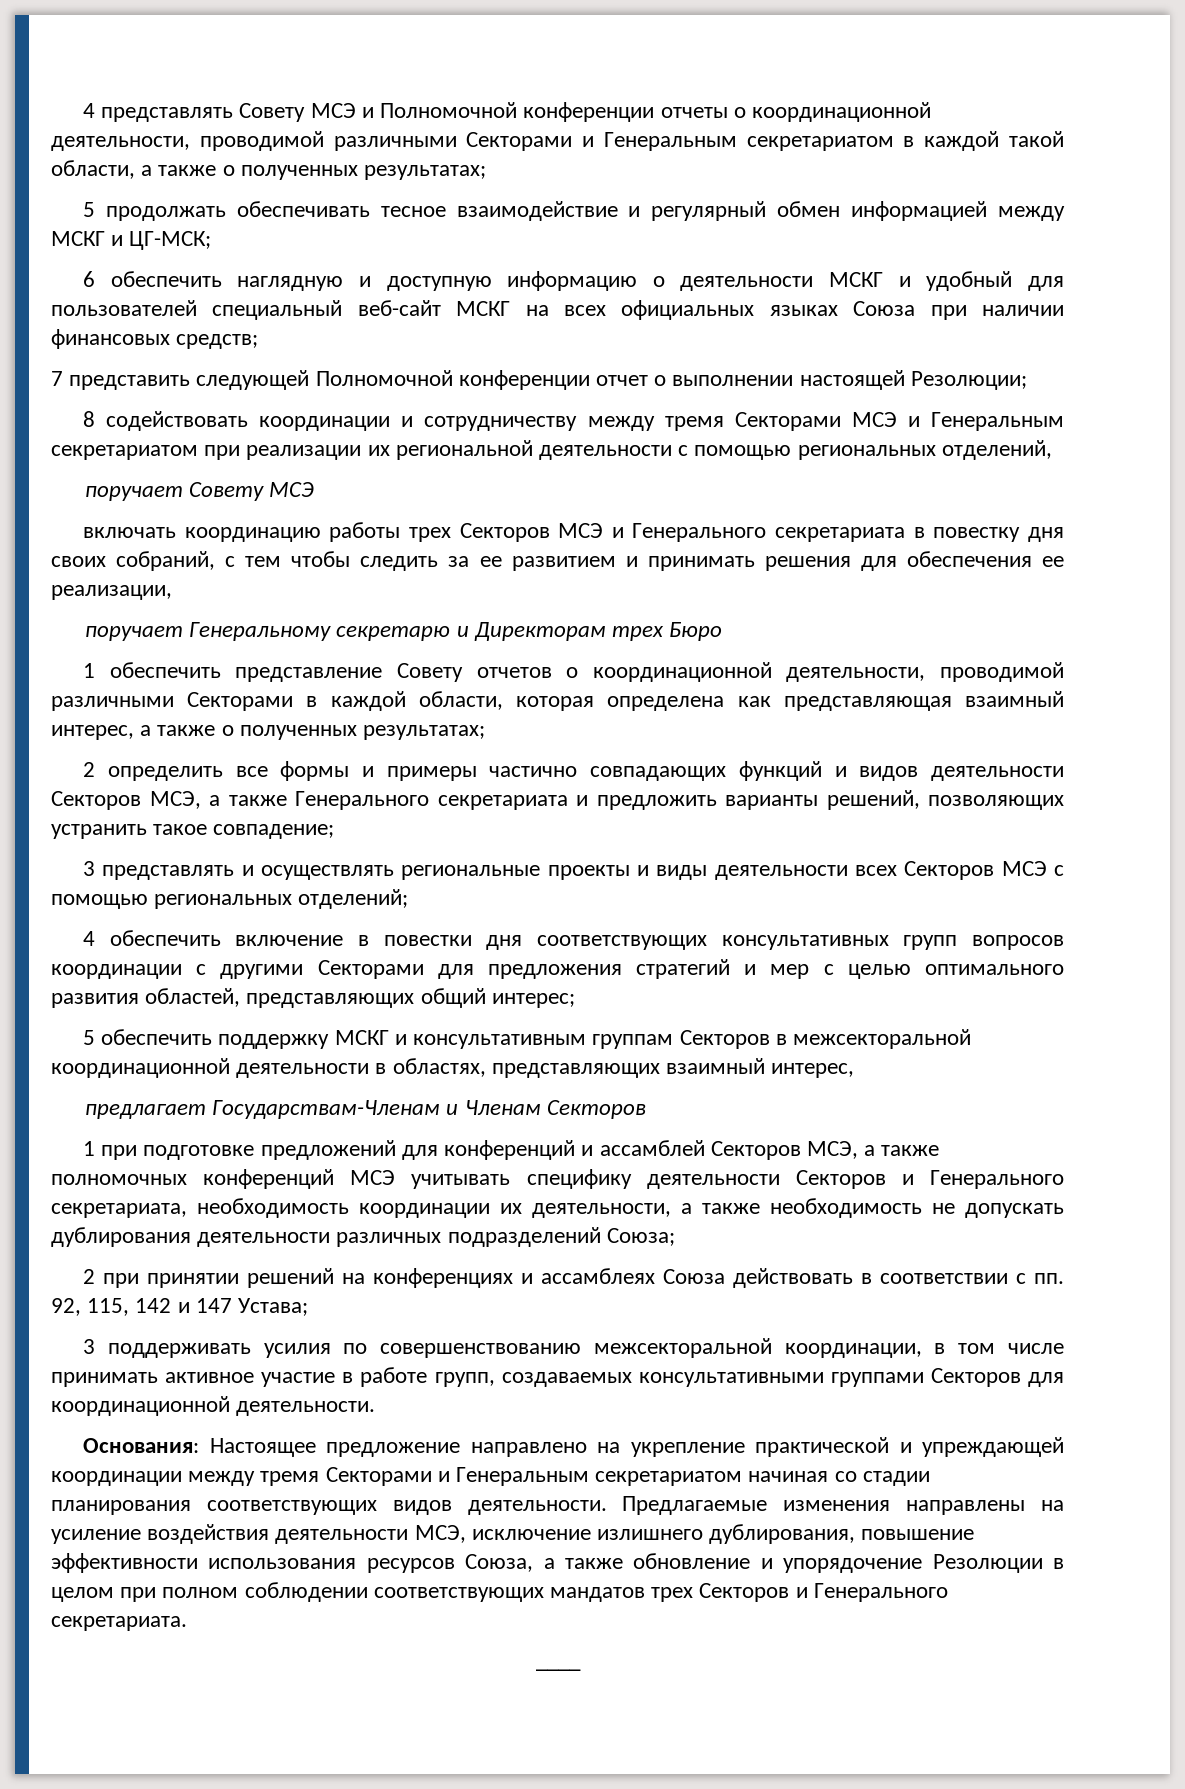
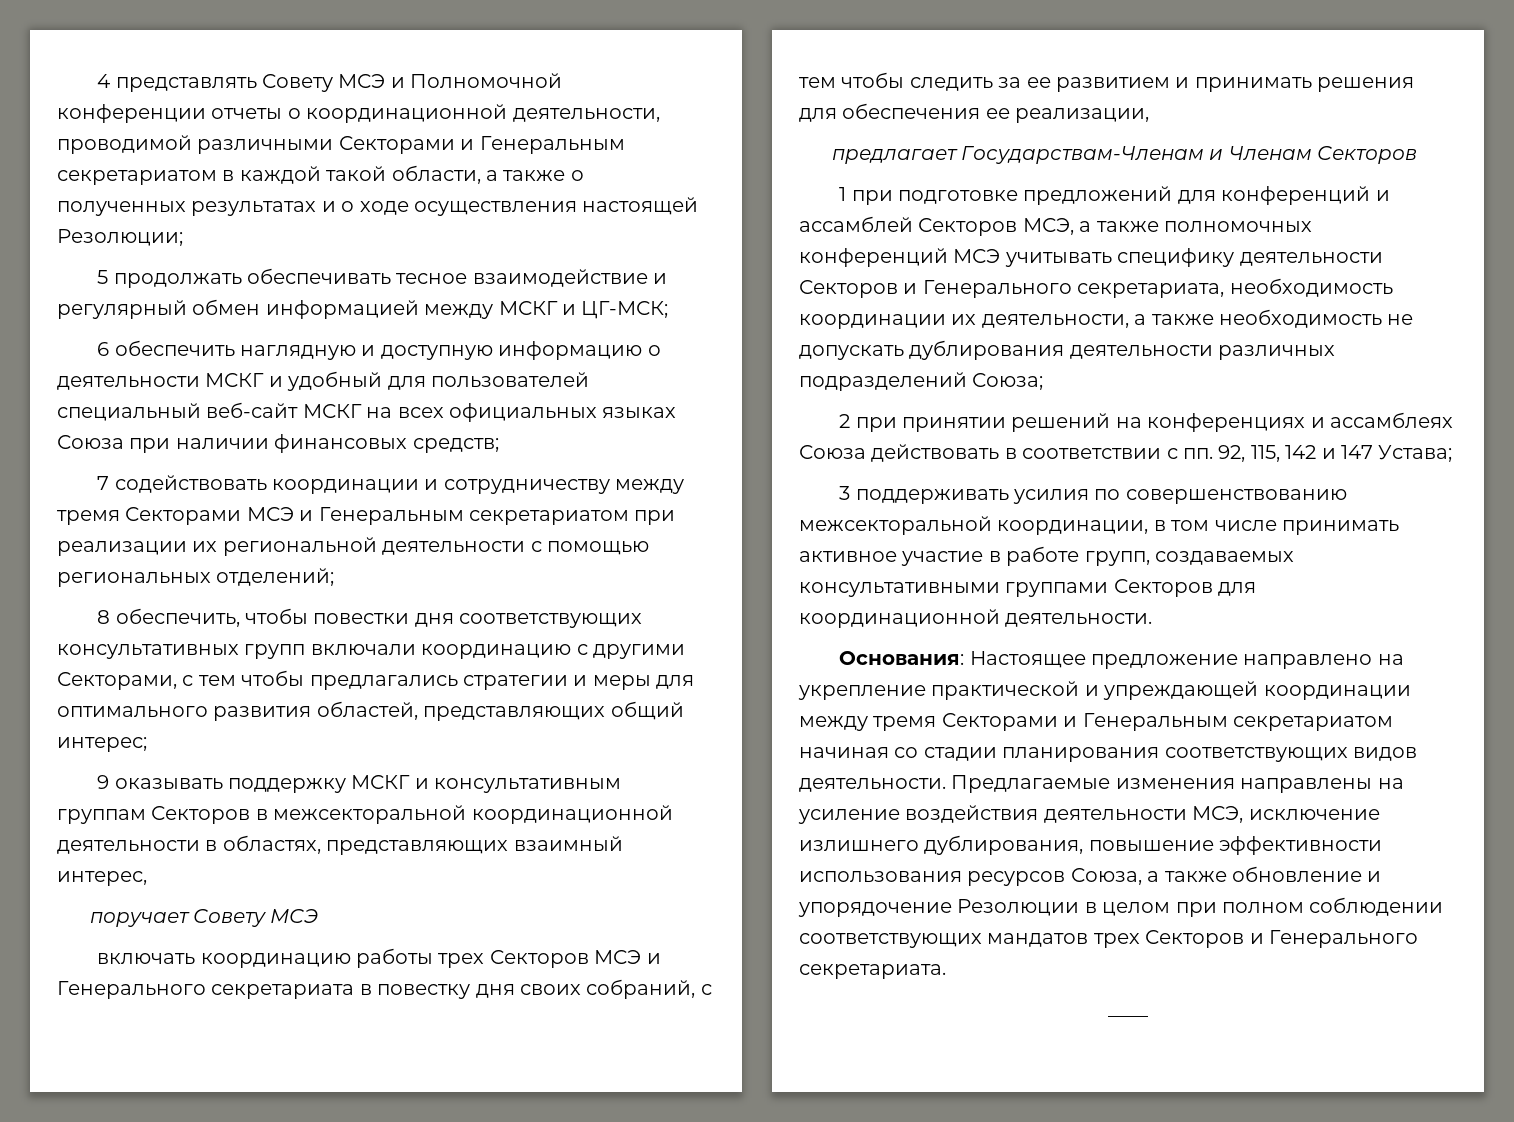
[364,165,487,180] результатах; -> [191,197,699,216] [57,229,183,246] результатах и о ходе осуществления настоящей Резолюции;
[69,370,1027,390] [83,411,96,427] представить следующей Полномочной конференции отчет о выполнении настоящей Резолюции; // 8 -> (110, 483) none
[941,440,1052,460] отделений, -> [216,568,335,586] [97,608,643,628] [57,644,685,659] [57,670,695,690] [57,701,684,721] [57,737,147,752] [97,775,622,793] [57,805,673,824] [57,835,623,855] [57,871,147,886] отделений; // 8 обеспечить, чтобы повестки дня соответствующих консультативных групп включали координацию с другими Секторами, с тем чтобы предлагались стратегии и меры для оптимального развития областей, представляющих общий интерес; // 9 оказывать поддержку МСКГ и консультативным группам Секторов в межсекторальной координационной деятельности в областях, представляющих взаимный интерес,
[84,622,723,641] [83,662,1064,682] [51,691,1064,711] [51,725,486,740] [83,761,1064,781] [51,790,1064,810] [51,824,335,839] [83,861,1064,880] [51,889,409,909] [83,930,1064,950] [51,959,1064,979] [51,988,575,1008] [83,1029,971,1049] [51,1058,855,1078] // поручает Генеральному секретарю и Директорам трех Бюро // 1 обеспечить представление Совету отчетов о координационной деятельности, проводимой различными Секторами в каждой области, которая определена как представляющая взаимный интерес, а также о полученных результатах; // 2 определить все формы и примеры частично совпадающих функций и видов деятельности Секторов МСЭ, а также Генерального секретариата и предложить варианты решений, позволяющих устранить такое совпадение; // 3 представлять и осуществлять региональные проекты и виды деятельности всех Секторов МСЭ с помощью региональных отделений; // 4 обеспечить включение в повестки дня соответствующих консультативных групп вопросов координации с другими Секторами для предложения стратегий и мер с целью оптимального развития областей, представляющих общий интерес; // 5 обеспечить поддержку МСКГ и консультативным группам Секторов в межсекторальной координационной деятельности в областях, представляющих взаимный интерес, -> (1150, 115) none

